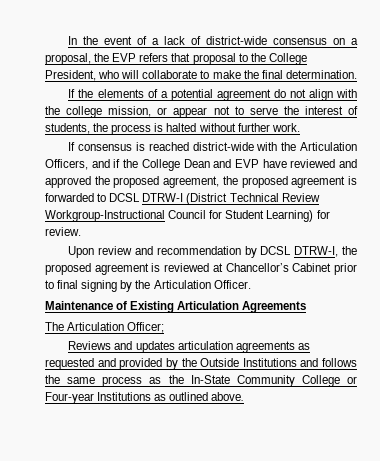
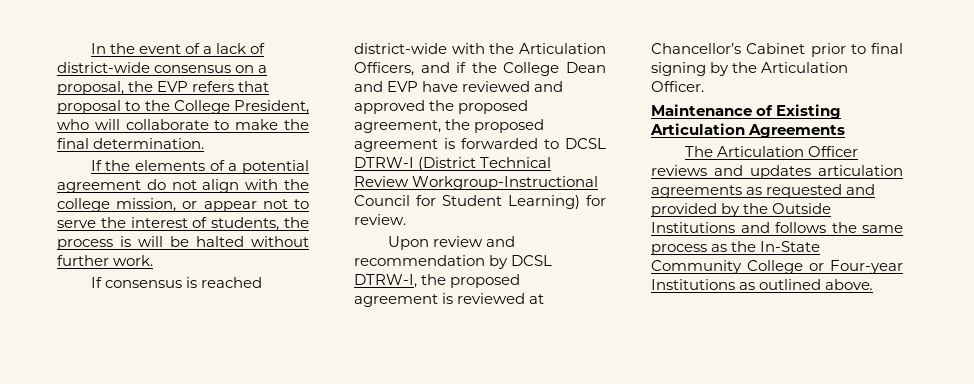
(164, 127) none -> [138,236,189,247] will be
[127,322,165,333] [68,341,112,350] Officer; // Reviews -> [807,146,858,157] [651,165,707,176] Officer reviews

